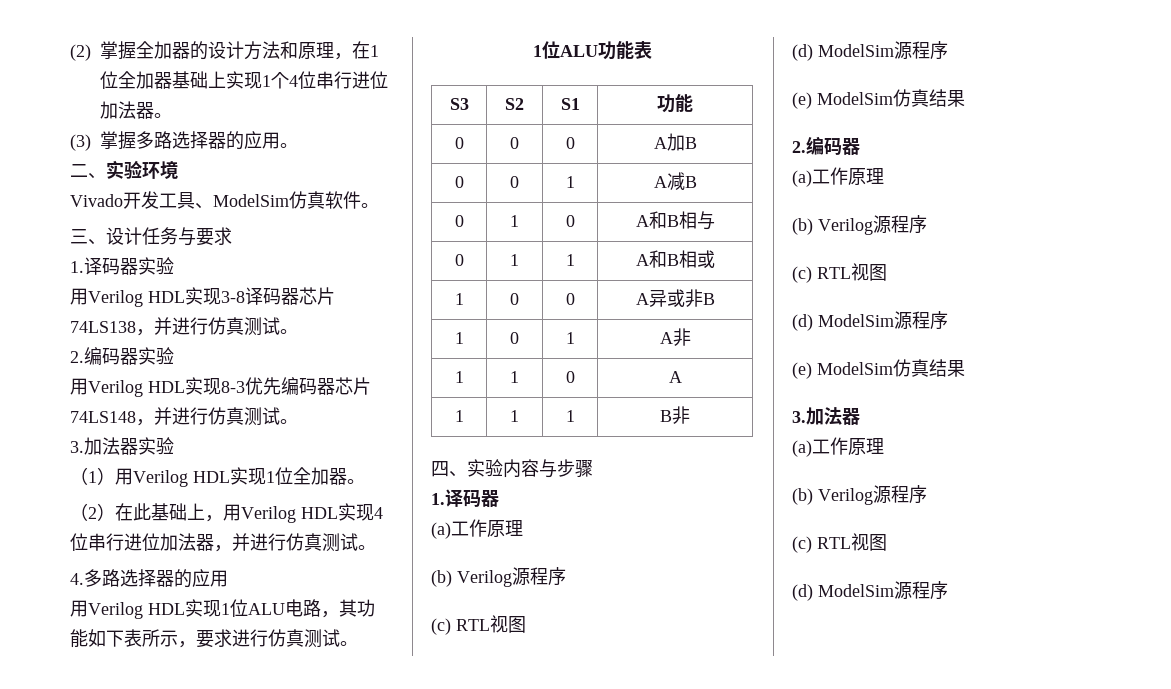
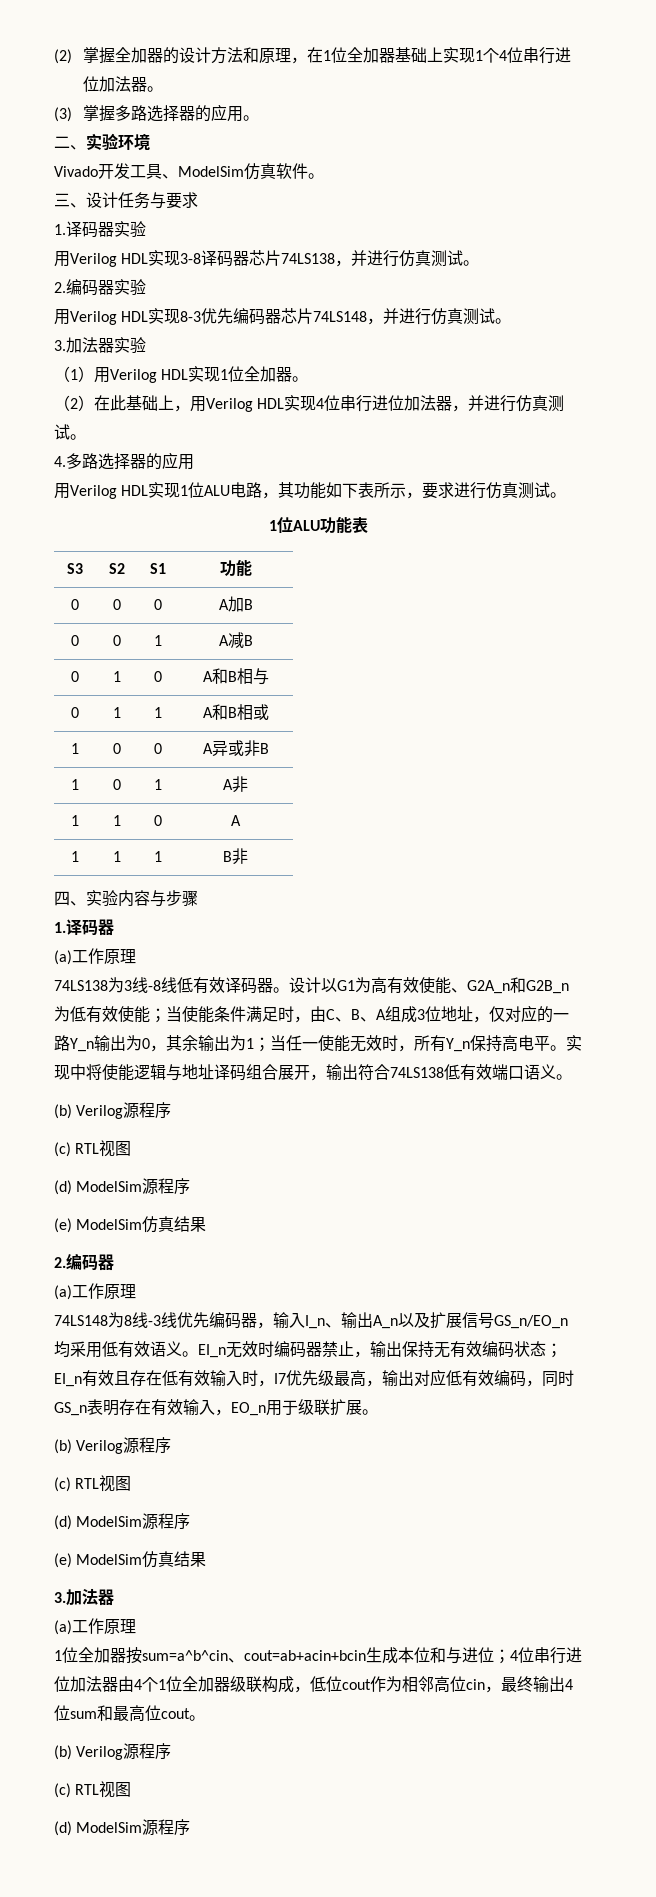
(523, 528) none -> [54,977,569,994] [54,1005,569,1023] [54,1035,582,1052] [54,1064,572,1081] // 74LS138为3线-8线低有效译码器。设计以G1为高有效使能、G2A_n和G2B_n为低有效使能；当使能条件满足时，由C、B、A组成3位地址，仅对应的一路Y_n输出为0，其余输出为1；当任一使能无效时，所有Y_n保持高电平。实现中将使能逻辑与地址译码组合展开，输出符合74LS138低有效端口语义。
(884, 176) none -> [54,1312,568,1329] [54,1341,562,1358] [54,1369,574,1387] [54,1399,378,1416] // 74LS148为8线-3线优先编码器，输入I_n、输出A_n以及扩展信号GS_n/EO_n均采用低有效语义。EI_n无效时编码器禁止，输出保持无有效编码状态；EI_n有效且存在低有效输入时，I7优先级最高，输出对应低有效编码，同时GS_n表明存在有效输入，EO_n用于级联扩展。
(884, 446) none -> [54,1647,582,1664] [54,1676,573,1693] [54,1705,205,1722] // 1位全加器按sum=a^b^cin、cout=ab+acin+bcin生成本位和与进位；4位串行进位加法器由4个1位全加器级联构成，低位cout作为相邻高位cin，最终输出4位sum和最高位cout。

